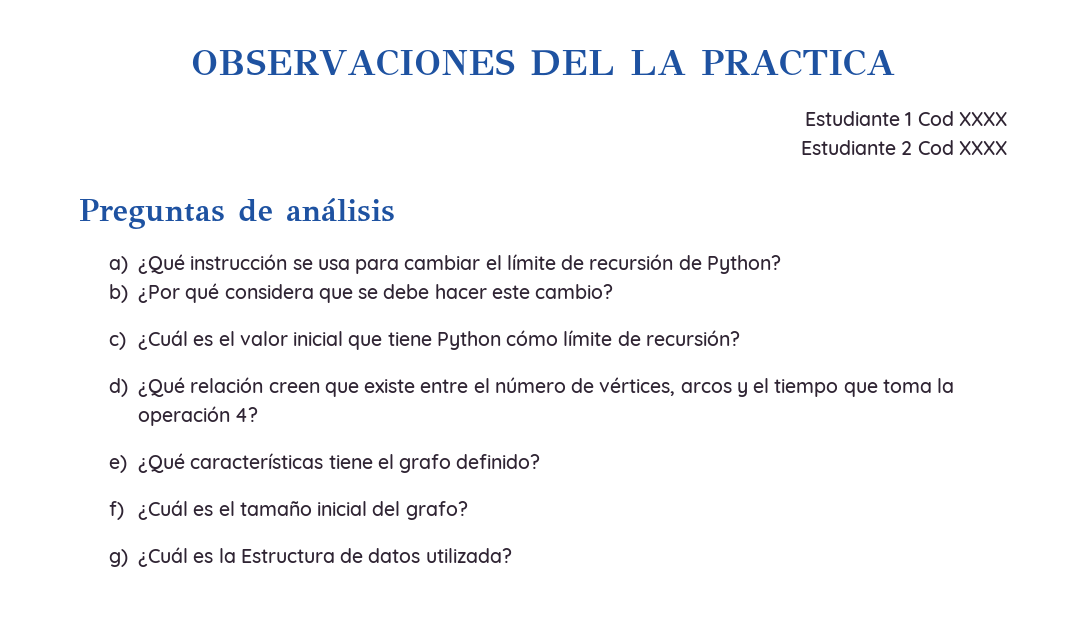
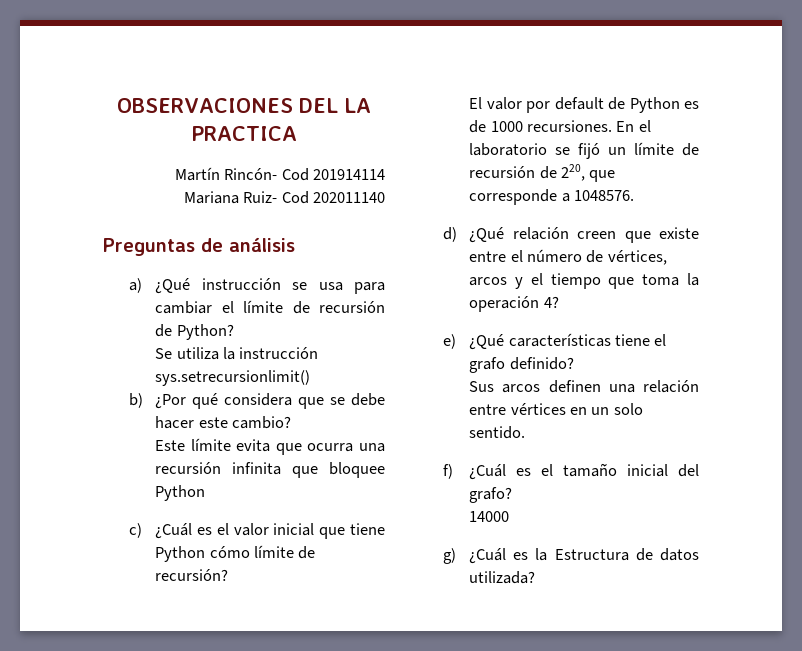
[805,111,1007,126] [801,140,1007,155] Estudiante 1 Cod XXXX // Estudiante 2 Cod XXXX -> [174,167,385,181] [183,191,385,204] Martín Rincón- Cod 201914114 // Mariana Ruiz- Cod 202011140
(781, 264) none -> [155,347,319,360] [155,370,311,386] // Se utiliza la instrucción sys.setrecursionlimit()
(614, 291) none -> [155,438,386,455] [155,462,385,478] [155,485,206,501] // Este límite evita que ocurra una recursión infinita que bloquee Python
(740, 338) none -> [469,97,699,113] [469,120,651,133] [469,142,699,159] [469,164,616,182] [469,189,634,205] // El valor por default de Python es de 1000 recursiones. En el laboratorio se fijó un límite de recursión de 220, que corresponde a 1048576.
(541, 461) none -> [469,380,699,393] [469,403,643,415] [469,426,526,439] // Sus arcos definen una relación entre vértices en un solo sentido.
(468, 510) none -> [469,511,510,522] // 14000

